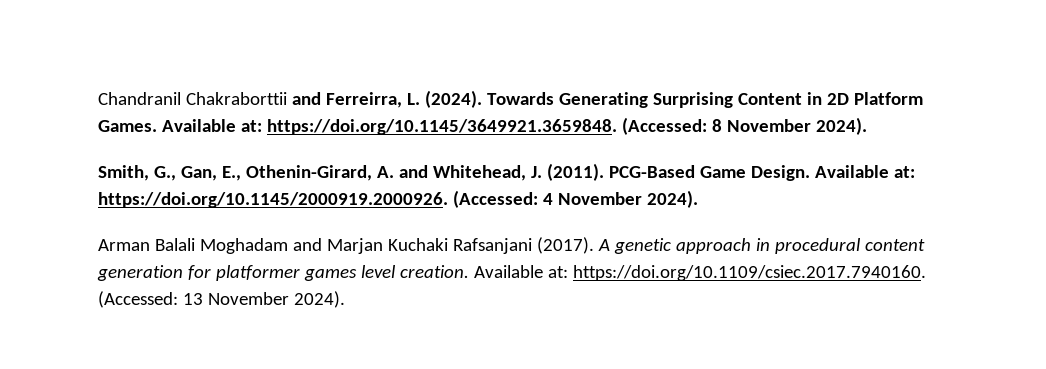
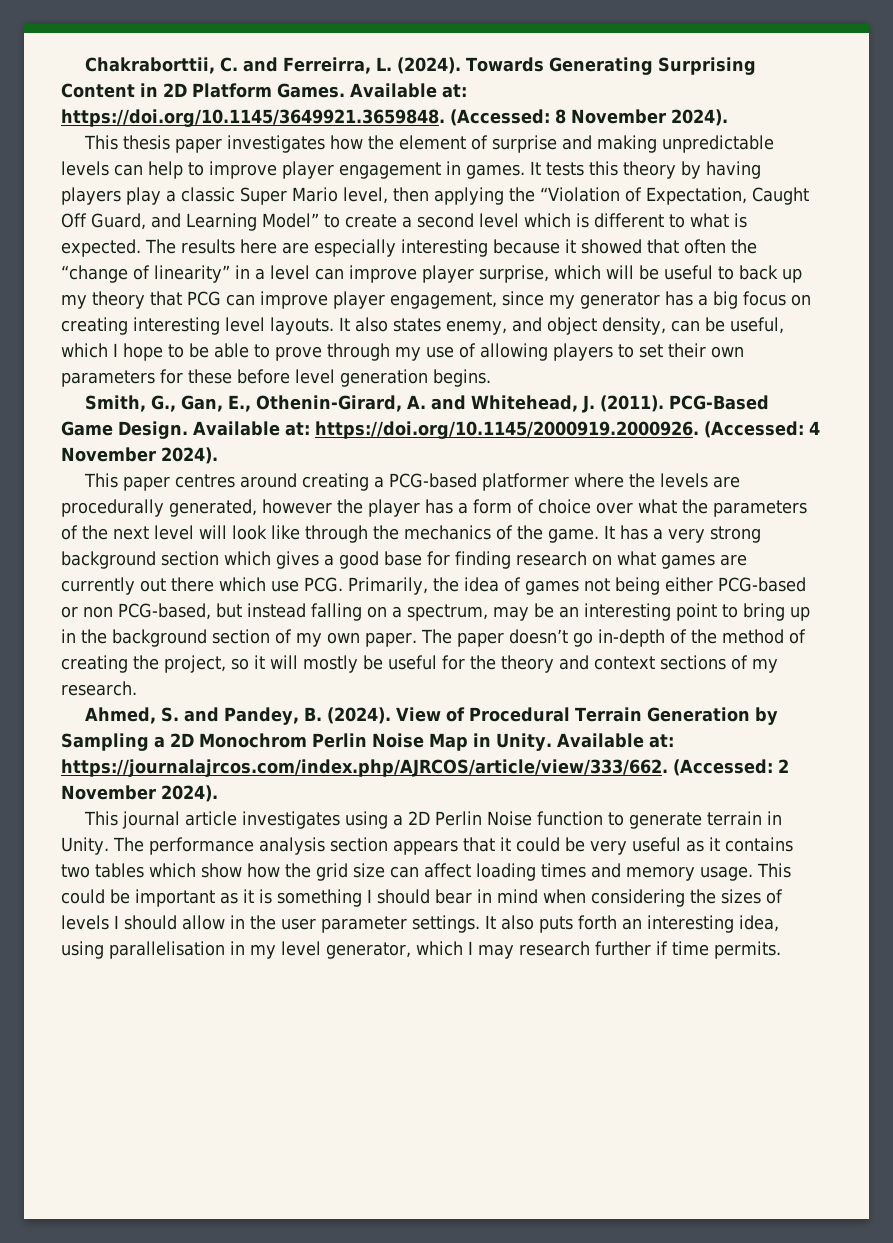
[98,92,287,105] Chandranil Chakraborttii -> [85,57,239,74] Chakraborttii, C.
(867, 126) none -> [84,135,775,153] [61,161,761,179] [61,187,809,205] [61,213,747,231] [61,239,757,257] [61,265,802,283] [61,291,811,309] [61,317,784,335] [61,343,744,361] [61,369,491,387] // This thesis paper investigates how the element of surprise and making unpredictable levels can help to improve player engagement in games. It tests this theory by having players play a classic Super Mario level, then applying the “Violation of Expectation, Caught Off Guard, and Learning Model” to create a second level which is different to what is expected. The results here are especially interesting because it showed that often the “change of linearity” in a level can improve player surprise, which will be useful to back up my theory that PCG can improve player engagement, since my generator has a big focus on creating interesting level layouts. It also states enemy, and object density, can be useful, which I hope to be able to prove through my use of allowing players to set their own parameters for these before level generation begins.
[98,237,925,254] [97,265,926,281] [98,291,345,308] Arman Balali Moghadam and Marjan Kuchaki Rafsanjani (2017). A genetic approach in procedural content generation for platformer games level creation. Available at: https://doi.org/10.1109/csiec.2017.7940160. (Accessed: 13 November 2024). -> [84,473,741,491] [61,499,807,517] [61,525,761,543] [61,551,747,569] [61,577,806,595] [61,603,810,621] [61,629,806,647] [61,655,778,673] [61,681,137,696] [85,707,779,725] [61,733,674,751] [61,759,789,777] [61,785,218,802] [84,811,783,829] [61,837,793,855] [61,863,791,881] [61,889,783,907] [61,915,779,933] [61,941,781,959] This paper centres around creating a PCG-based platformer where the levels are procedurally generated, however the player has a form of choice over what the parameters of the next level will look like through the mechanics of the game. It has a very strong background section which gives a good base for finding research on what games are currently out there which use PCG. Primarily, the idea of games not being either PCG-based or non PCG-based, but instead falling on a spectrum, may be an interesting point to bring up in the background section of my own paper. The paper doesn’t go in-depth of the method of creating the project, so it will mostly be useful for the theory and context sections of my research. // Ahmed, S. and Pandey, B. (2024). View of Procedural Terrain Generation by Sampling a 2D Monochrom Perlin Noise Map in Unity. Available at: https://journalajrcos.com/index.php/AJRCOS/article/view/333/662. (Accessed: 2 November 2024). // This journal article investigates using a 2D Perlin Noise function to generate terrain in Unity. The performance analysis section appears that it could be very useful as it contains two tables which show how the grid size can affect loading times and memory usage. This could be important as it is something I should bear in mind when considering the sizes of levels I should allow in the user parameter settings. It also puts forth an interesting idea, using parallelisation in my level generator, which I may research further if time permits.

